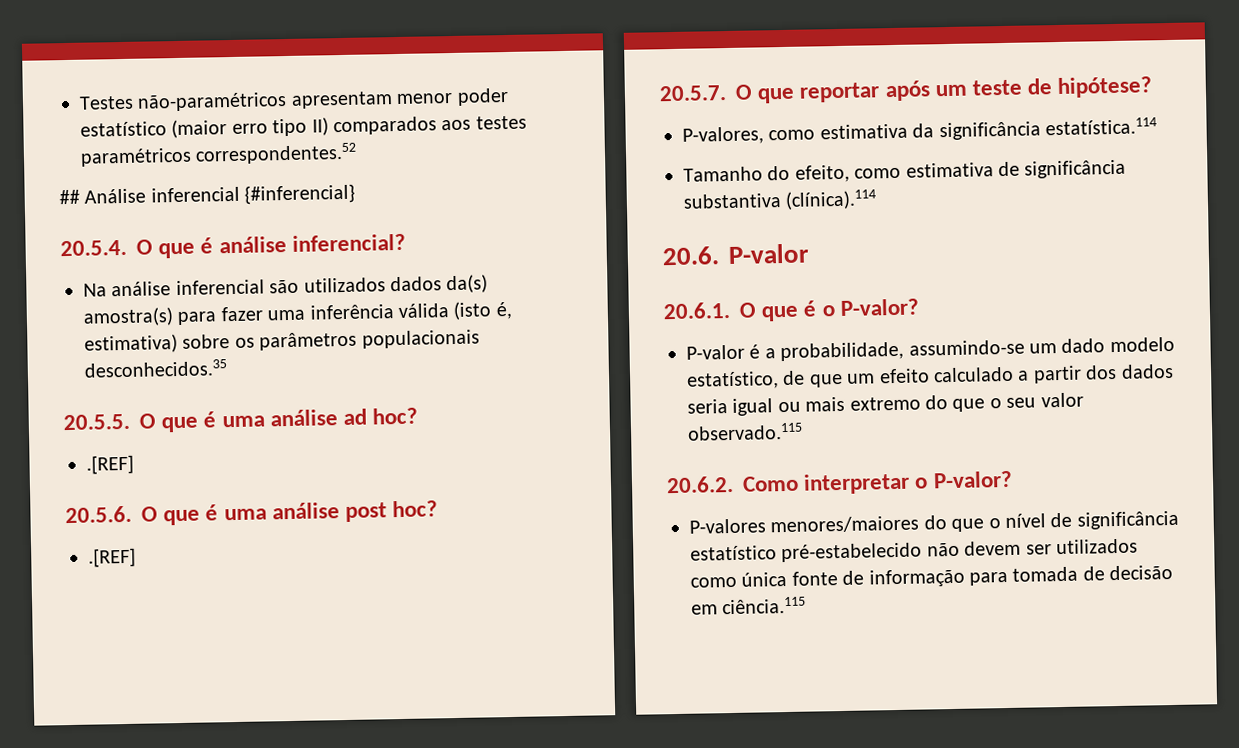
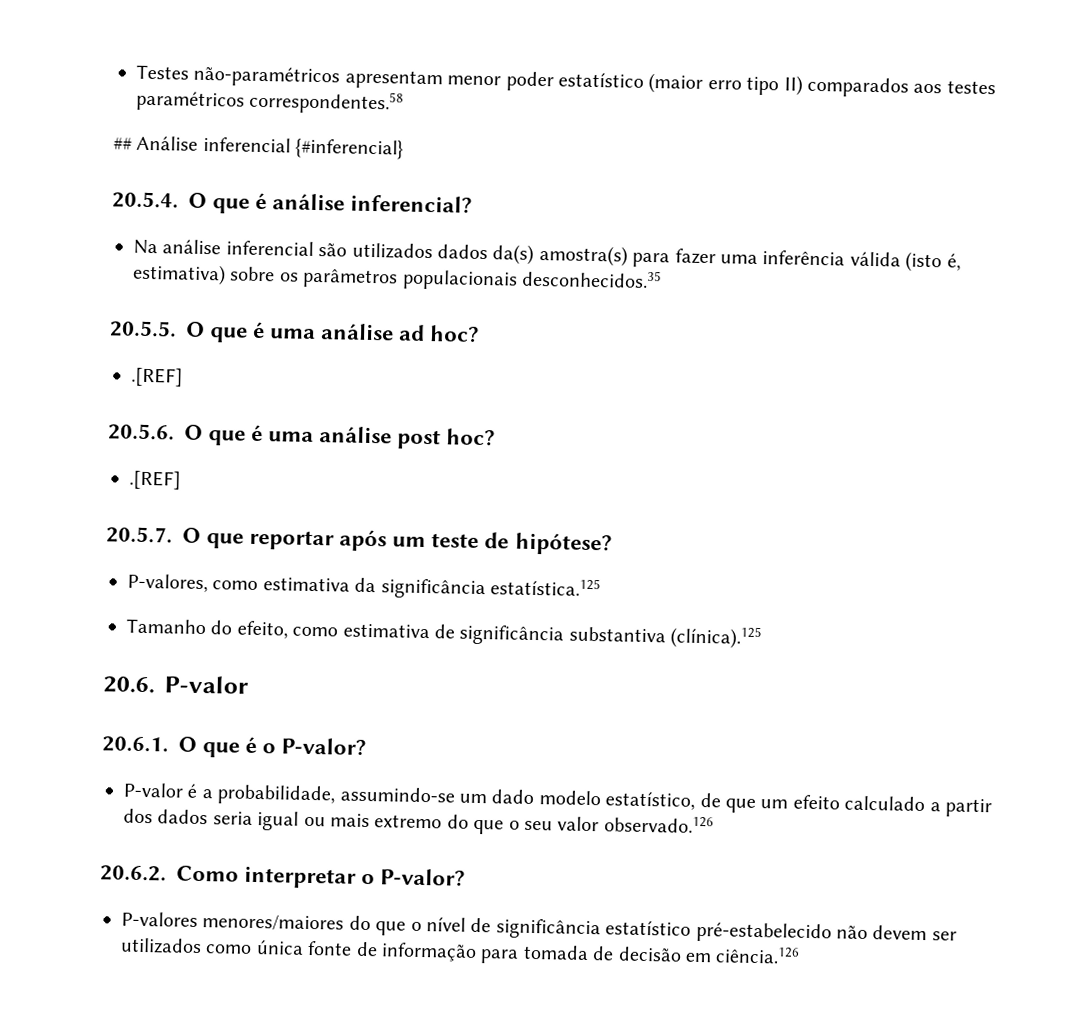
[195,142,358,165] correspondentes.52 -> [249,89,405,115] correspondentes.58
[1045,117,1157,136] estatística.114 -> [490,577,601,597] estatística.125
[785,189,878,210] (clínica).114 -> [670,625,763,650] (clínica).125
[687,422,803,441] observado.115 -> [603,815,714,834] observado.126
[722,596,807,615] ciência.115 -> [715,946,801,964] ciência.126

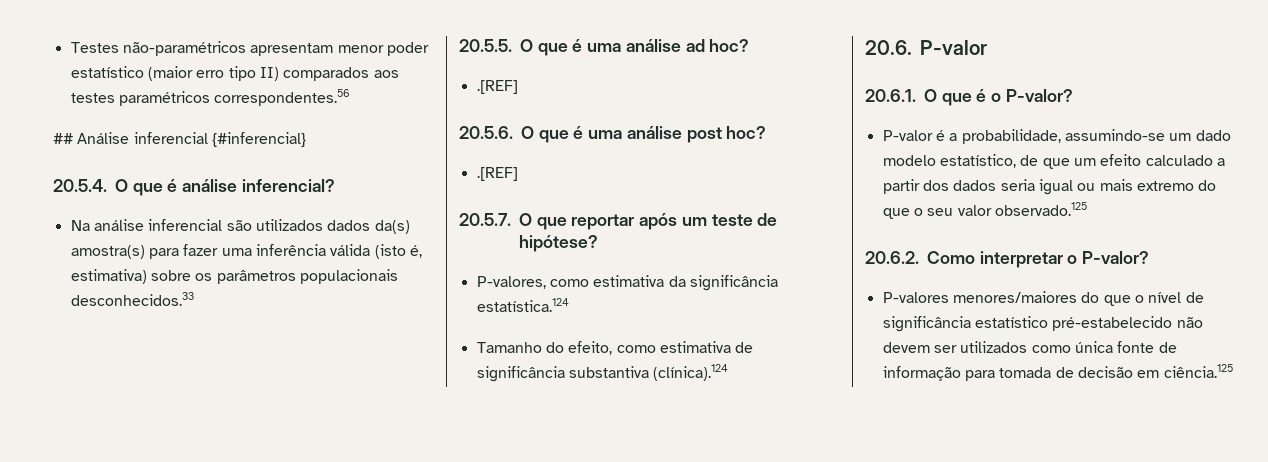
[249,89,405,115] correspondentes.58 -> [214,89,351,106] correspondentes.56
[522,268,662,289] desconhecidos.35 -> [70,292,194,306] desconhecidos.33
[490,577,601,597] estatística.125 -> [476,298,569,312] estatística.124
[670,625,763,650] (clínica).125 -> [653,364,729,381] (clínica).124
[603,815,714,834] observado.126 -> [994,202,1087,216] observado.125
[715,946,801,964] ciência.126 -> [1163,364,1233,378] ciência.125

